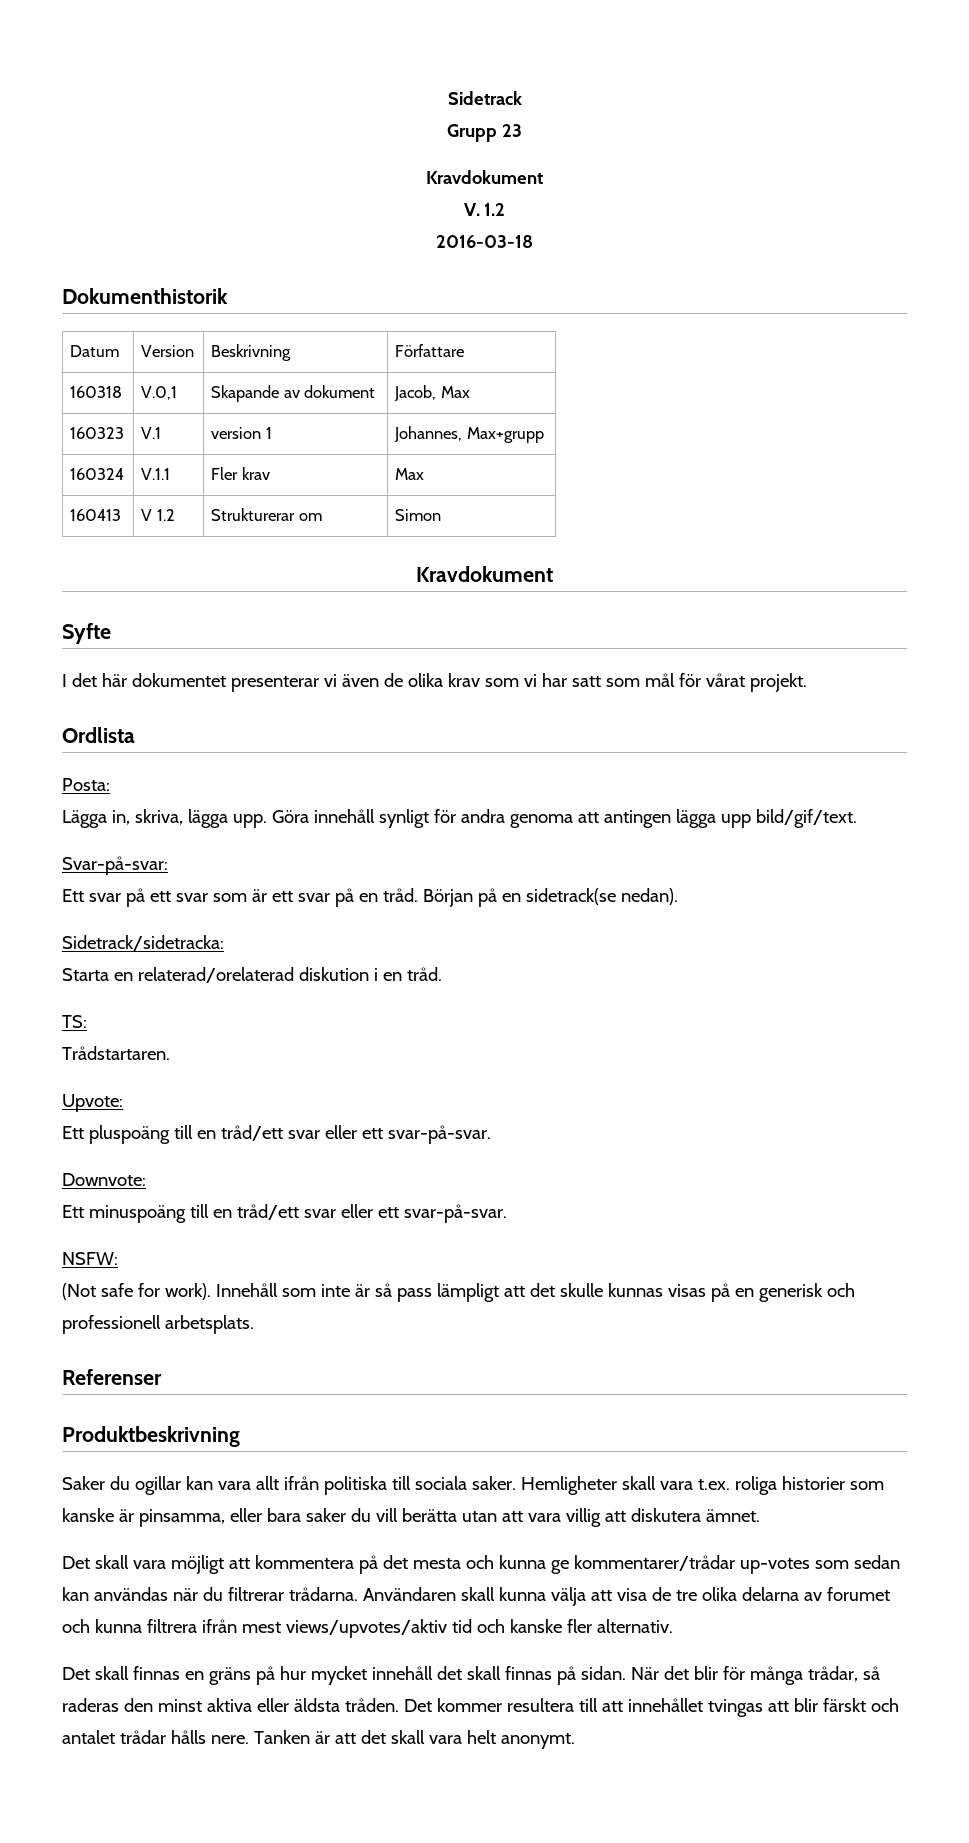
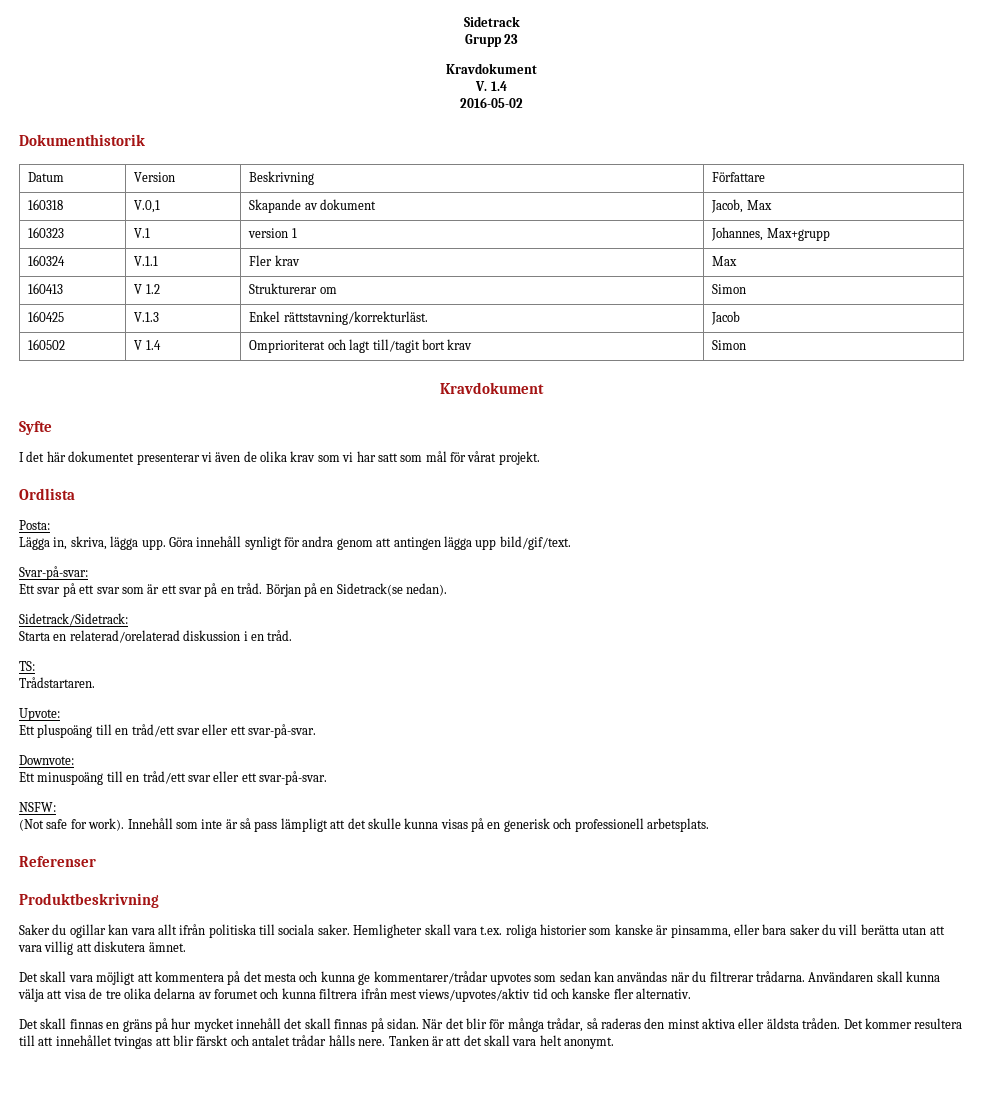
[484,203,506,216] [436,235,533,248] 1.2 // 2016-03-18 -> [490,81,507,91] [460,97,523,108] 1.4 // 2016-05-02
(442, 515) none -> [28,311,65,322] [134,312,160,322] [249,311,428,325] [711,311,741,325] [28,339,66,350] [134,340,161,350] [249,339,473,353] [712,340,747,350] // 160425 | V.1.3 | Enkel rättstavning/korrekturläst. | Jacob // 160502 | V 1.4 | Omprioriterat och lagt till/tagit bort krav | Simon
[509,814,573,828] genoma -> [336,538,373,550] genom
[525,888,616,905] sidetrack(se -> [336,583,403,596] Sidetrack(se
[62,935,224,951] Sidetrack/sidetracka: -> [19,613,128,626] Sidetrack/Sidetrack:
[298,967,369,981] diskution -> [183,630,241,641] diskussion
[607,1283,663,1297] kunnas -> [404,818,439,829] kunna
[739,1558,810,1574] up-votes -> [489,973,531,985] upvotes

